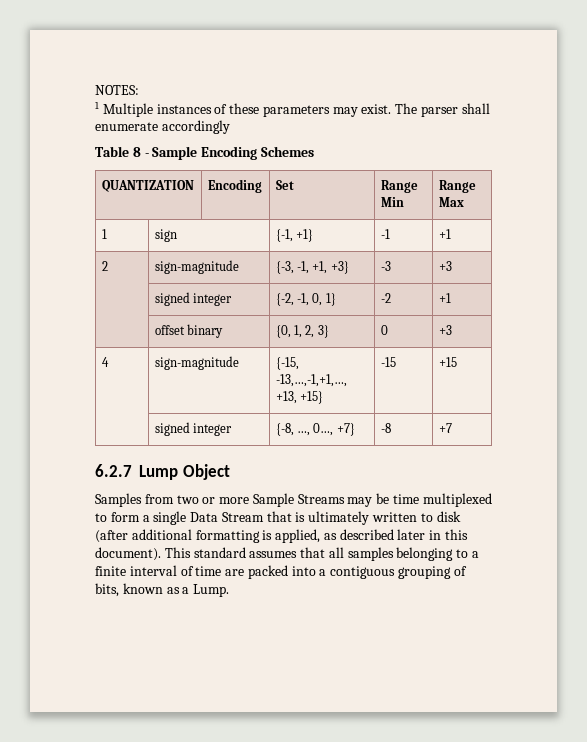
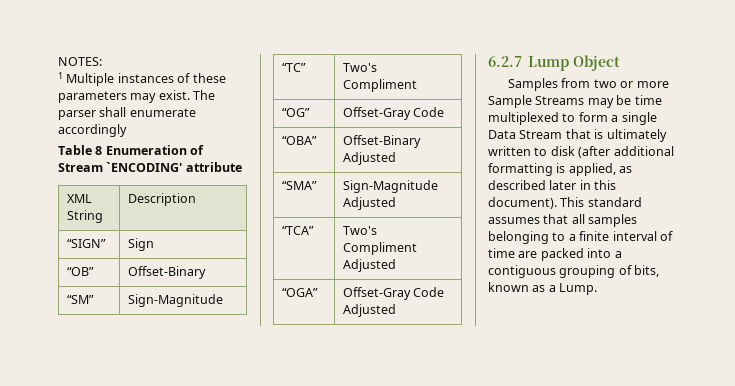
[144,146,314,160] [101,180,194,192] [207,179,262,193] [275,180,294,190] [380,180,418,193] [380,197,404,207] [438,180,476,193] [438,197,464,207] [101,229,107,239] [154,229,177,242] [275,229,314,242] [380,229,390,239] [438,229,451,239] [101,261,108,271] [154,260,239,274] [275,261,349,274] [380,261,391,271] [438,261,452,271] [154,292,233,306] [275,293,336,306] [380,293,391,303] [438,293,451,303] [154,324,224,338] [275,325,329,338] [380,325,388,335] [438,325,452,335] [101,357,109,367] [154,356,239,370] [275,357,299,370] [275,374,347,387] [275,391,324,404] [380,357,396,367] [438,357,457,367] [154,422,233,436] [275,423,355,436] [380,423,391,433] [438,423,452,433] - Sample Encoding Schemes // QUANTIZATION | Encoding | Set | Range Min | Range Max // 1 | sign | {-1, +1} | -1 | +1 // 2 | sign-magnitude | {-3, -1, +1, +3} | -3 | +3 // | signed integer | {-2, -1, 0, 1} | -2 | +1 // | offset binary | {0, 1, 2, 3} | 0 | +3 // 4 | sign-magnitude | {-15, -13,…,-1,+1,…, +13, +15} | -15 | +15 // | signed integer | {-8, …, 0…, +7} | -8 | +7 -> [105,145,205,155] [58,162,242,172] [66,194,92,203] [66,210,103,223] [127,193,196,206] [66,239,106,248] [127,238,154,251] [66,267,94,276] [127,266,206,279] [66,295,94,304] [127,294,223,307] [281,63,306,72] [342,63,377,72] [342,79,417,92] [281,108,310,117] [342,107,445,120] [281,136,317,145] [342,135,421,148] [342,152,396,165] [281,181,317,190] [342,180,438,193] [342,197,396,210] [281,226,314,235] [342,226,377,235] [342,242,417,255] [342,259,396,272] [281,288,318,297] [342,287,445,300] [342,304,396,317] Enumeration of Stream `ENCODING' attribute // XML String | Description // “SIGN” | Sign // “OB” | Offset-Binary // “SM” | Sign-Magnitude // “TC” | Two's Compliment // “OG” | Offset-Gray Code // “OBA” | Offset-Binary Adjusted // “SMA” | Sign-Magnitude Adjusted // “TCA” | Two's Compliment Adjusted // “OGA” | Offset-Gray Code Adjusted

